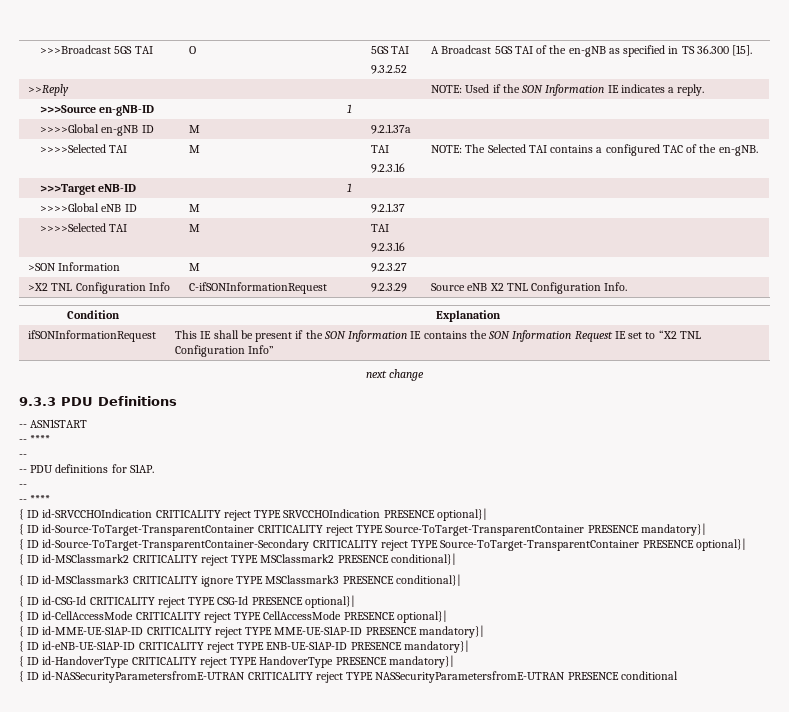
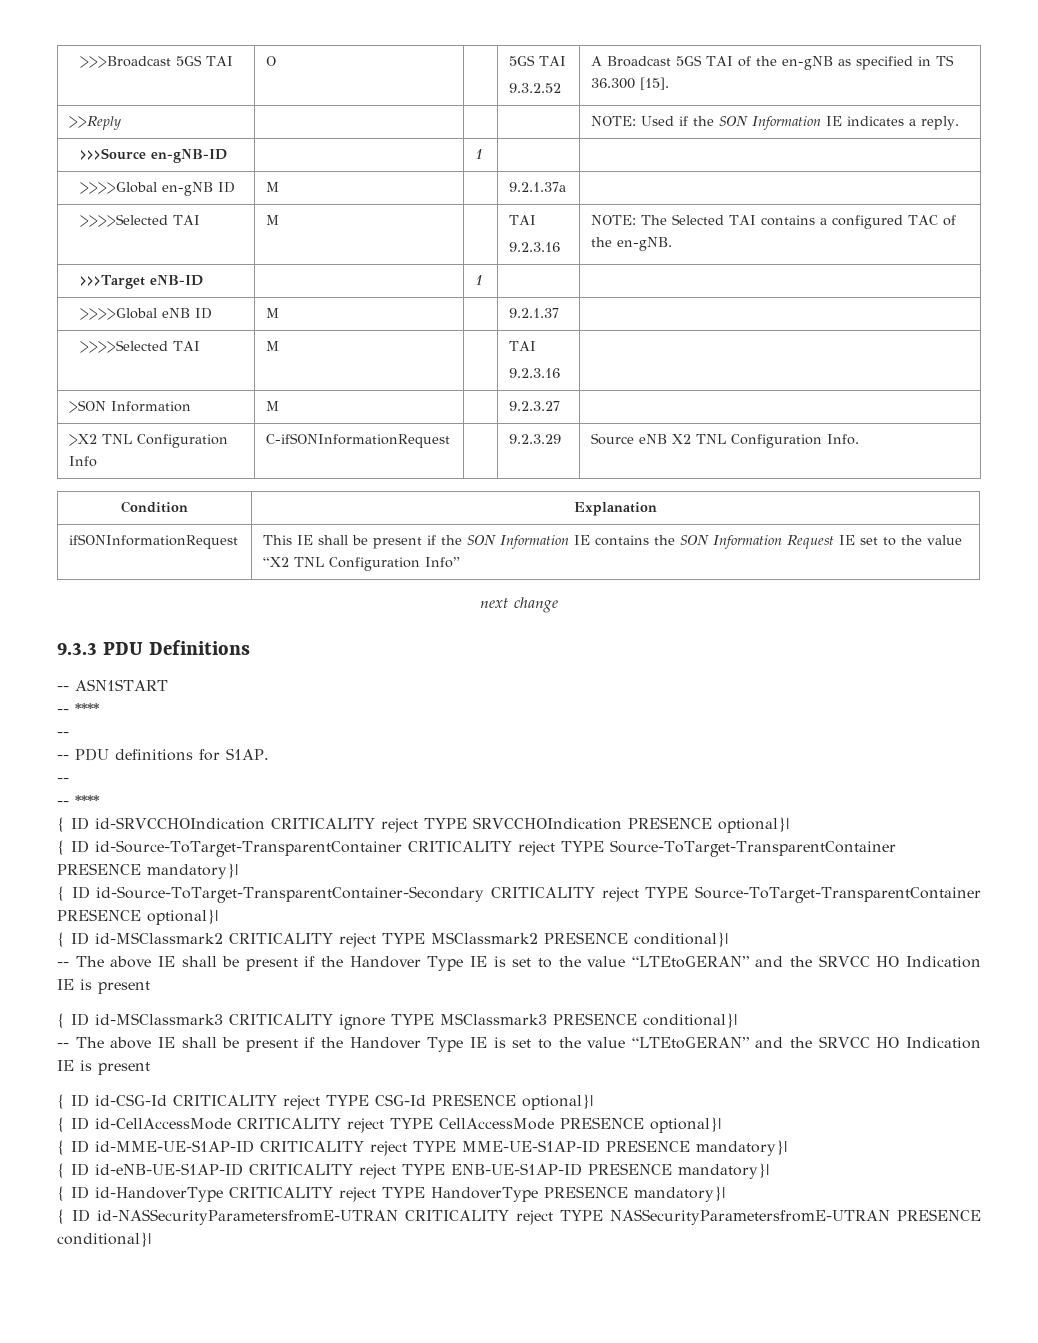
(656, 335) none -> [901,535,963,545] the value
(456, 559) none -> [57,955,982,971] [57,979,150,994] // -- The above IE shall be present if the Handover Type IE is set to the value “LTEtoGERAN” and the SRVCC HO Indication IE is present
(461, 580) none -> [57,1036,982,1052] [57,1060,150,1075] // -- The above IE shall be present if the Handover Type IE is set to the value “LTEtoGERAN” and the SRVCC HO Indication IE is present
[620,671,678,680] conditional -> [57,1232,151,1247] conditional}|

